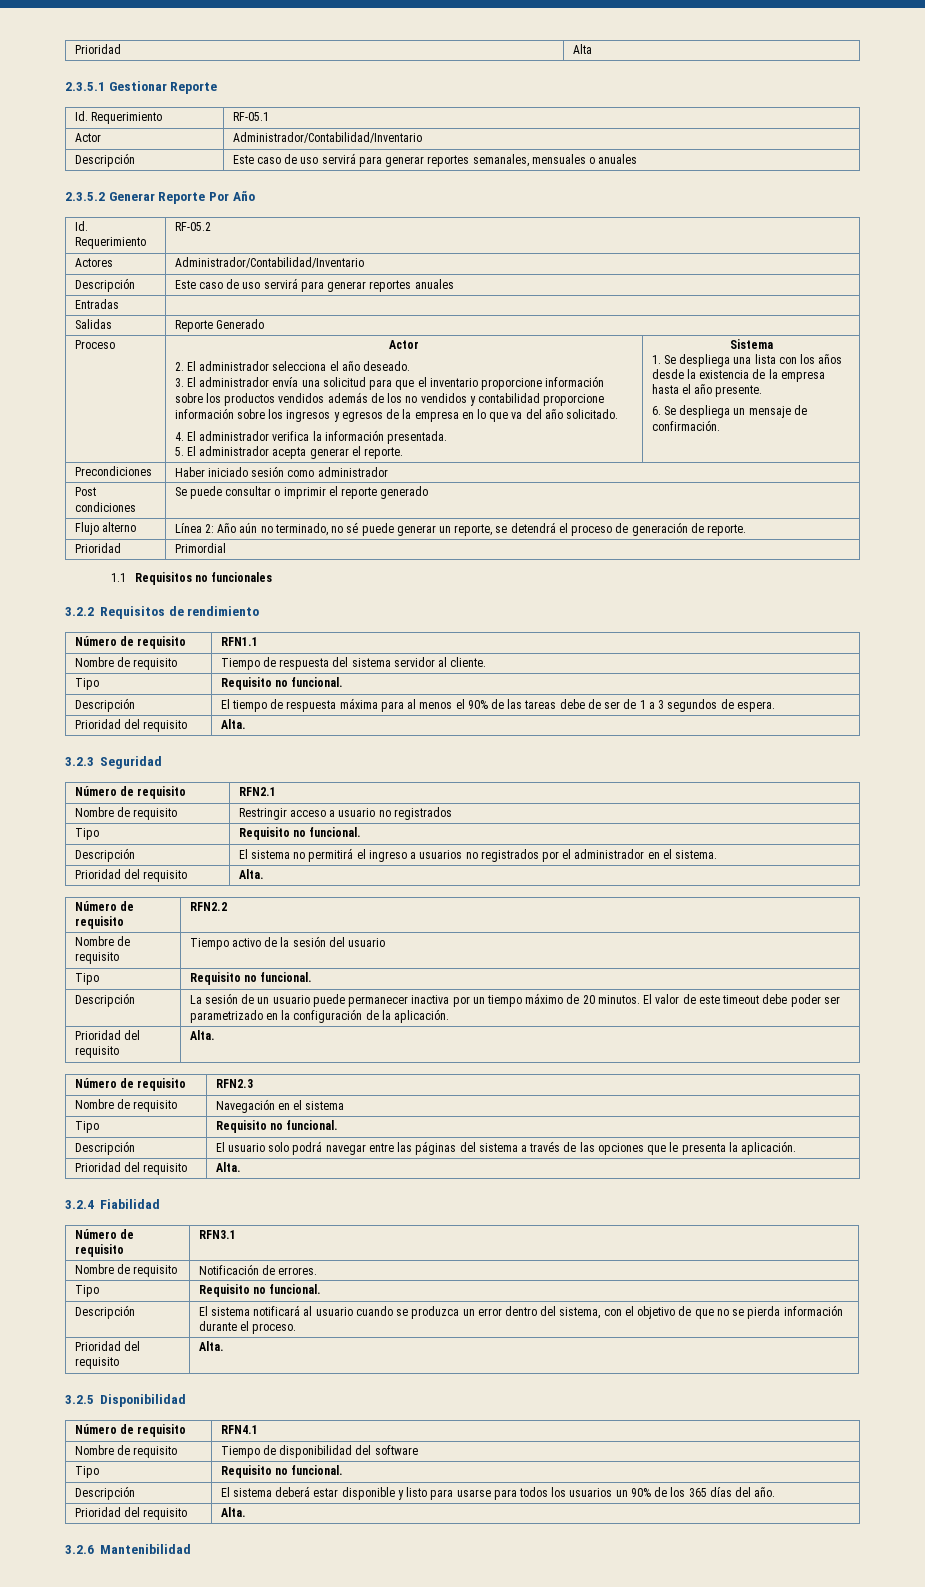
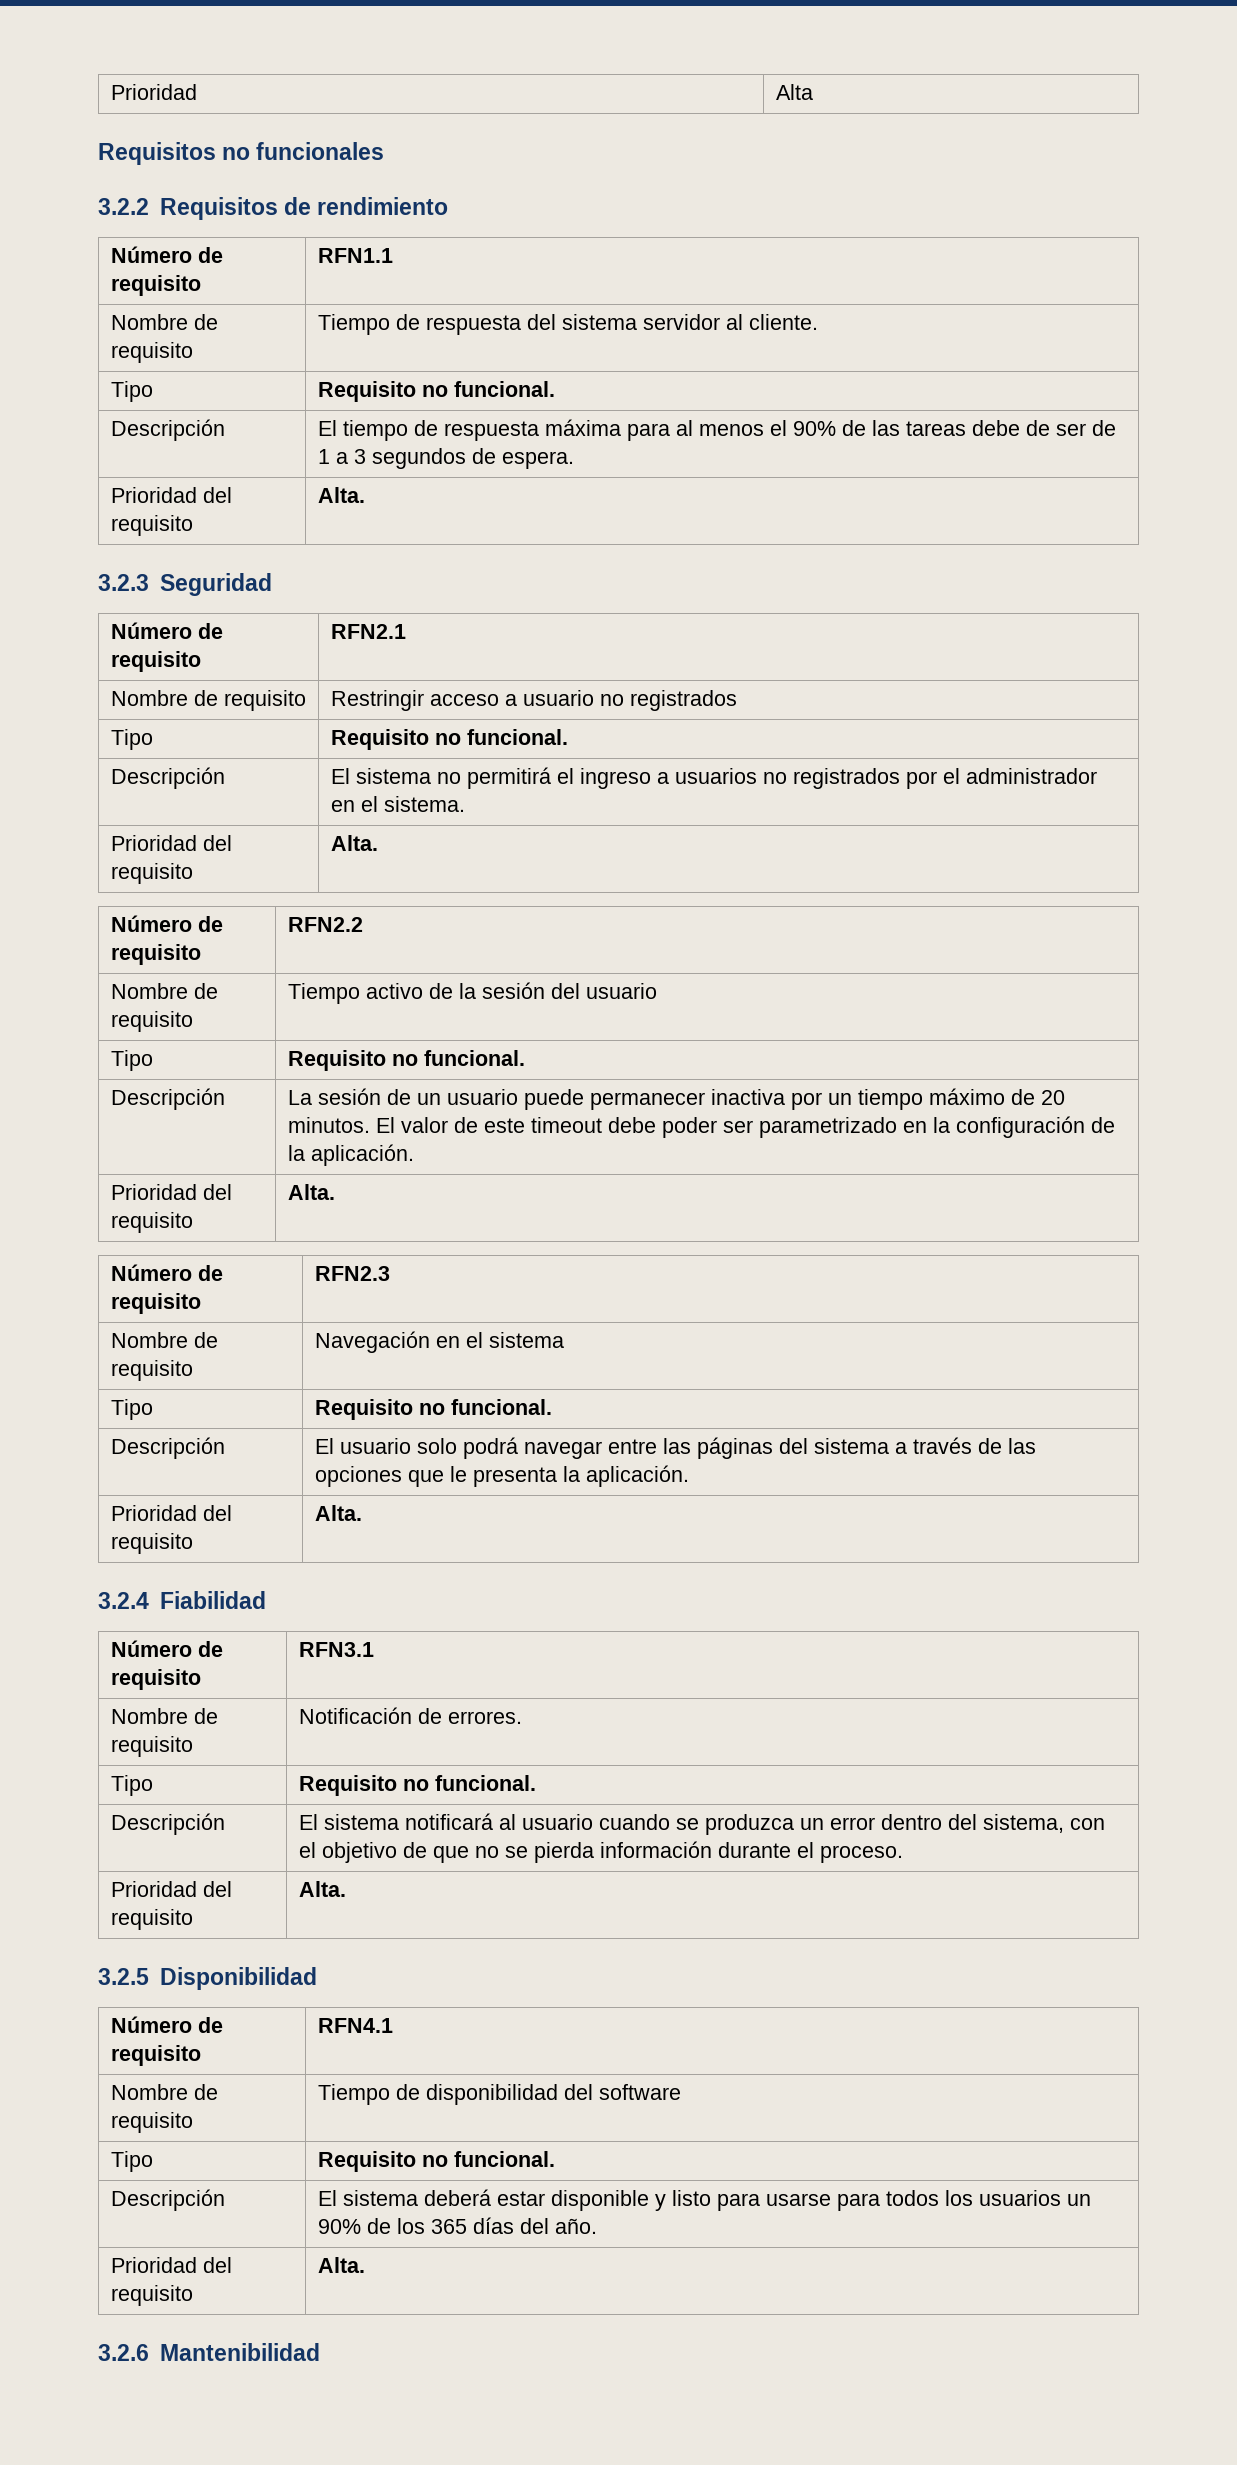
[65,81,218,94] [74,111,162,124] [232,112,269,121] [74,133,101,142] [232,132,422,143] [74,153,135,167] [232,153,638,167] [65,190,255,204] [74,221,88,231] [74,237,146,249] [174,222,211,231] [74,258,113,267] [174,257,364,268] [74,278,135,292] [174,278,454,292] [74,299,119,309] [74,319,112,329] [174,319,264,332] [74,340,115,349] [389,340,420,349] [174,361,411,371] [174,376,605,390] [174,392,605,406] [174,408,619,422] [174,430,448,444] [174,446,404,459] [729,339,773,349] [651,354,843,367] [651,369,825,382] [651,384,763,397] [651,405,807,418] [651,420,720,431] [74,466,152,476] [174,466,388,477] [74,487,96,496] [74,502,136,512] [174,486,429,499] [74,522,136,535] [174,522,747,536] [74,543,121,553] [174,543,226,553] [111,573,127,582] 2.3.5.1 Gestionar Reporte // Id. Requerimiento | RF-05.1 // Actor | Administrador/Contabilidad/Inventario // Descripción | Este caso de uso servirá para generar reportes semanales, mensuales o anuales // 2.3.5.2 Generar Reporte Por Año // Id. Requerimiento | RF-05.2 // Actores | Administrador/Contabilidad/Inventario // Descripción | Este caso de uso servirá para generar reportes anuales // Entradas | // Salidas | Reporte Generado // Proceso | Actor // 2. El administrador selecciona el año deseado. // 3. El administrador envía una solicitud para que el inventario proporcione información sobre los productos vendidos además de los no vendidos y contabilidad proporcione información sobre los ingresos y egresos de la empresa en lo que va del año solicitado. // 4. El administrador verifica la información presentada. // 5. El administrador acepta generar el reporte. | Sistema // 1. Se despliega una lista con los años desde la existencia de la empresa hasta el año presente. // 6. Se despliega un mensaje de confirmación. // Precondiciones | Haber iniciado sesión como administrador // Post condiciones | Se puede consultar o imprimir el reporte generado // Flujo alterno | Línea 2: Año aún no terminado, no sé puede generar un reporte, se detendrá el proceso de generación de reporte. // Prioridad | Primordial // 1.1 -> (813, 92) none

